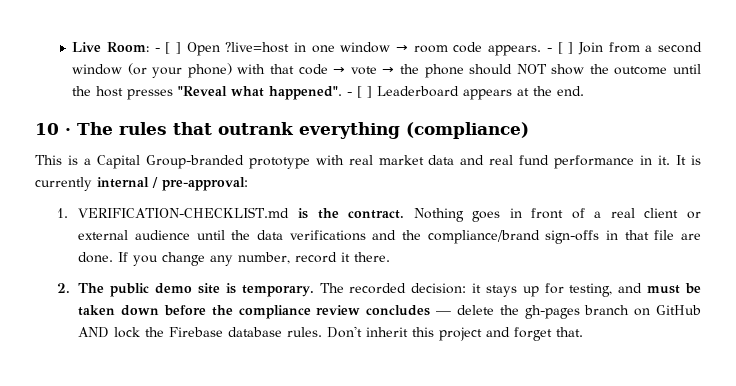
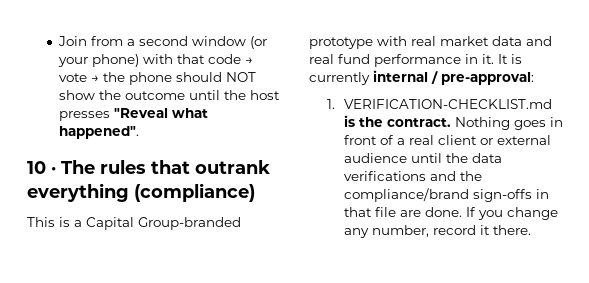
[72,42,574,56] Live Room: - [ ] Open ?live=host in one window → room code appears. - [ ] -> (58, 41) none
[347,86,585,100] - [ ] Leaderboard appears at the end. -> (140, 132) none
[56,283,701,297] [78,305,701,319] [78,326,584,341] // 2. The public demo site is temporary. The recorded decision: it stays up for testing, and must be taken down before the compliance review concludes — delete the gh-pages branch on GitHub AND lock the Firebase database rules. Don't inherit this project and forget that. -> (532, 230) none

